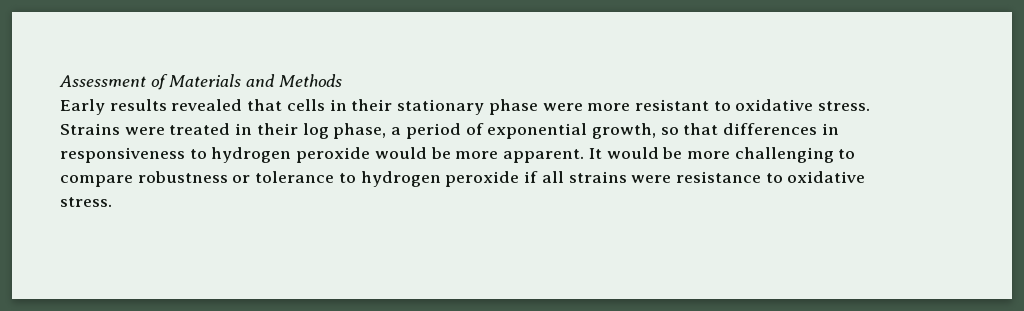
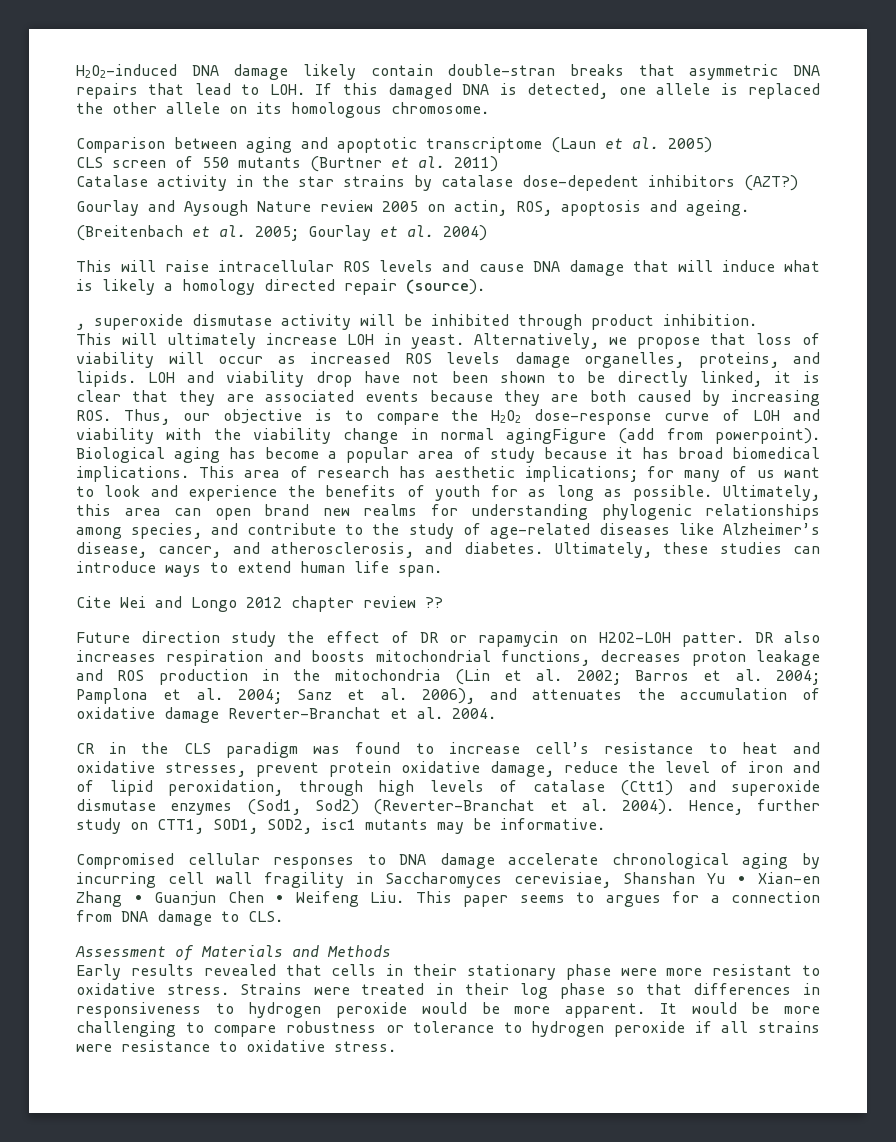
(59, 81) none -> [76,64,820,80] [76,83,821,99] [76,102,489,118] [76,137,712,153] [76,156,498,172] [76,175,798,191] [76,200,749,216] [76,225,487,241] [76,260,821,276] [76,279,485,295] [76,314,757,330] [76,333,820,349] [76,352,820,368] [76,371,820,387] [76,390,820,406] [76,409,820,425] [76,428,820,444] [76,447,820,463] [76,466,820,482] [76,485,820,501] [76,504,820,520] [76,523,820,539] [76,542,821,558] [76,561,442,577] [76,596,443,612] [76,631,820,647] [76,650,820,666] [76,669,820,685] [76,688,820,704] [76,707,496,723] [76,742,821,758] [76,761,820,777] [76,780,820,796] [76,799,821,815] [76,818,605,834] [76,853,820,869] [76,872,820,888] [76,891,820,907] [76,910,283,926] H2O2-induced DNA damage likely contain double-stran breaks that asymmetric DNA repairs that lead to LOH. If this damaged DNA is detected, one allele is replaced the other allele on its homologous chromosome. // Comparison between aging and apoptotic transcriptome (Laun et al. 2005) // CLS screen of 550 mutants (Burtner et al. 2011) // Catalase activity in the star strains by catalase dose-depedent inhibitors (AZT?) // Gourlay and Aysough Nature review 2005 on actin, ROS, apoptosis and ageing. // (Breitenbach et al. 2005; Gourlay et al. 2004) // This will raise intracellular ROS levels and cause DNA damage that will induce what is likely a homology directed repair (source). // , superoxide dismutase activity will be inhibited through product inhibition. // This will ultimately increase LOH in yeast. Alternatively, we propose that loss of viability will occur as increased ROS levels damage organelles, proteins, and lipids. LOH and viability drop have not been shown to be directly linked, it is clear that they are associated events because they are both caused by increasing ROS. Thus, our objective is to compare the H2O2 dose-response curve of LOH and viability with the viability change in normal agingFigure (add from powerpoint). Biological aging has become a popular area of study because it has broad biomedical implications. This area of research has aesthetic implications; for many of us want to look and experience the benefits of youth for as long as possible. Ultimately, this area can open brand new realms for understanding phylogenic relationships among species, and contribute to the study of age-related diseases like Alzheimer’s disease, cancer, and atherosclerosis, and diabetes. Ultimately, these studies can introduce ways to extend human life span. // Cite Wei and Longo 2012 chapter review ?? // Future direction study the effect of DR or rapamycin on H2O2-LOH patter. DR also increases respiration and boosts mitochondrial functions, decreases proton leakage and ROS production in the mitochondria (Lin et al. 2002; Barros et al. 2004; Pamplona et al. 2004; Sanz et al. 2006), and attenuates the accumulation of oxidative damage Reverter-Branchat et al. 2004. // CR in the CLS paradigm was found to increase cell’s resistance to heat and oxidative stresses, prevent protein oxidative damage, reduce the level of iron and of lipid peroxidation, through high levels of catalase (Ctt1) and superoxide dismutase enzymes (Sod1, Sod2) (Reverter-Branchat et al. 2004). Hence, further study on CTT1, SOD1, SOD2, isc1 mutants may be informative. // Compromised cellular responses to DNA damage accelerate chronological aging by incurring cell wall fragility in Saccharomyces cerevisiae, Shanshan Yu • Xian-en Zhang • Guanjun Chen • Weifeng Liu. This paper seems to argues for a connection from DNA damage to CLS. //
[333,123,656,139] phase, a period of exponential growth, -> [559,983,605,999] phase

